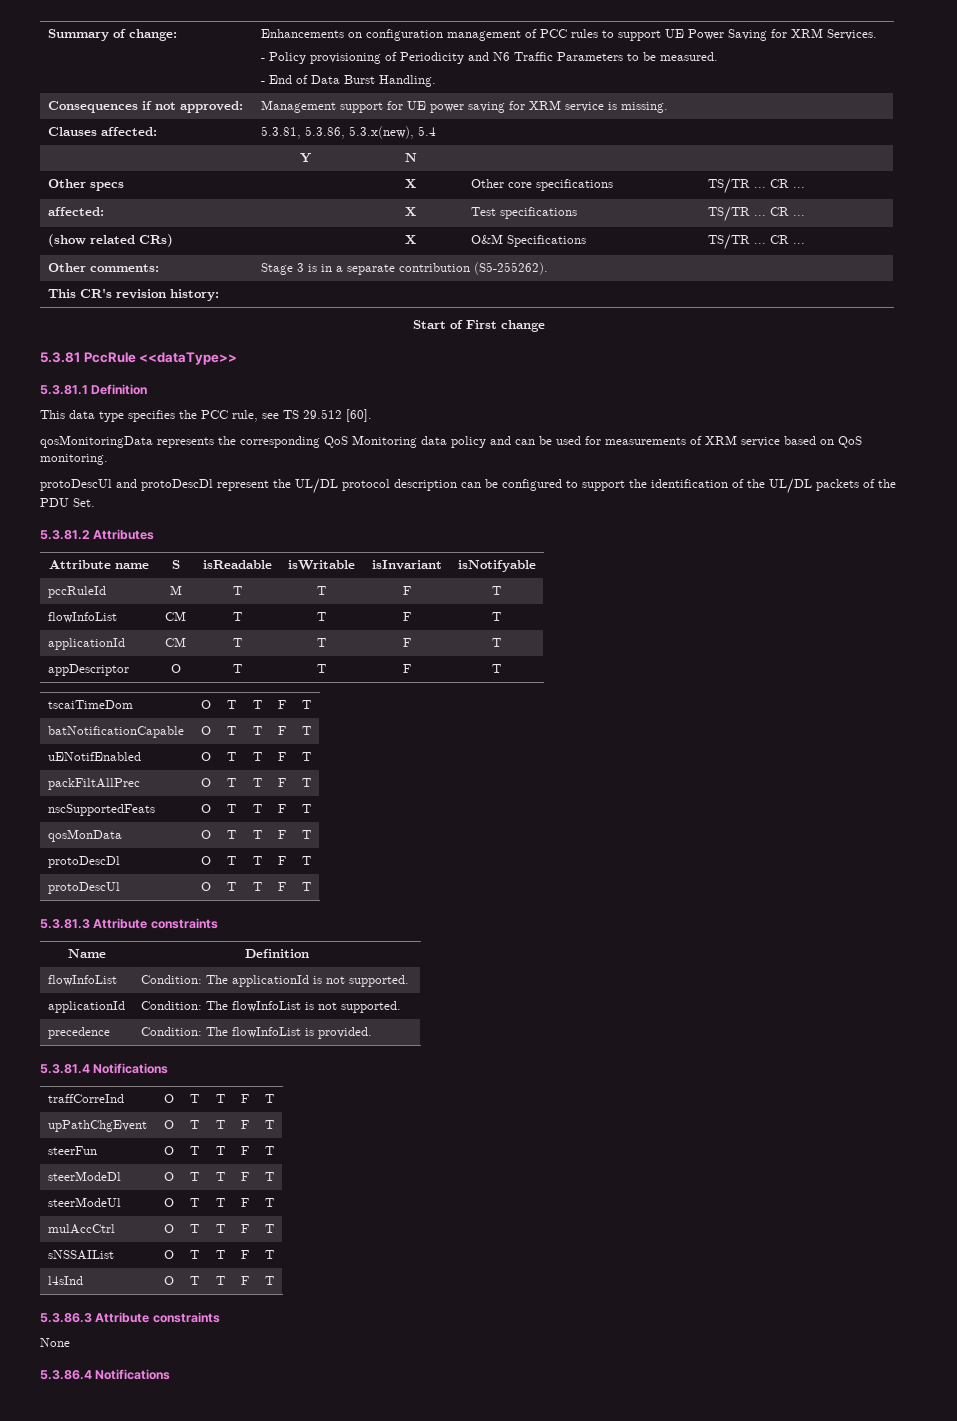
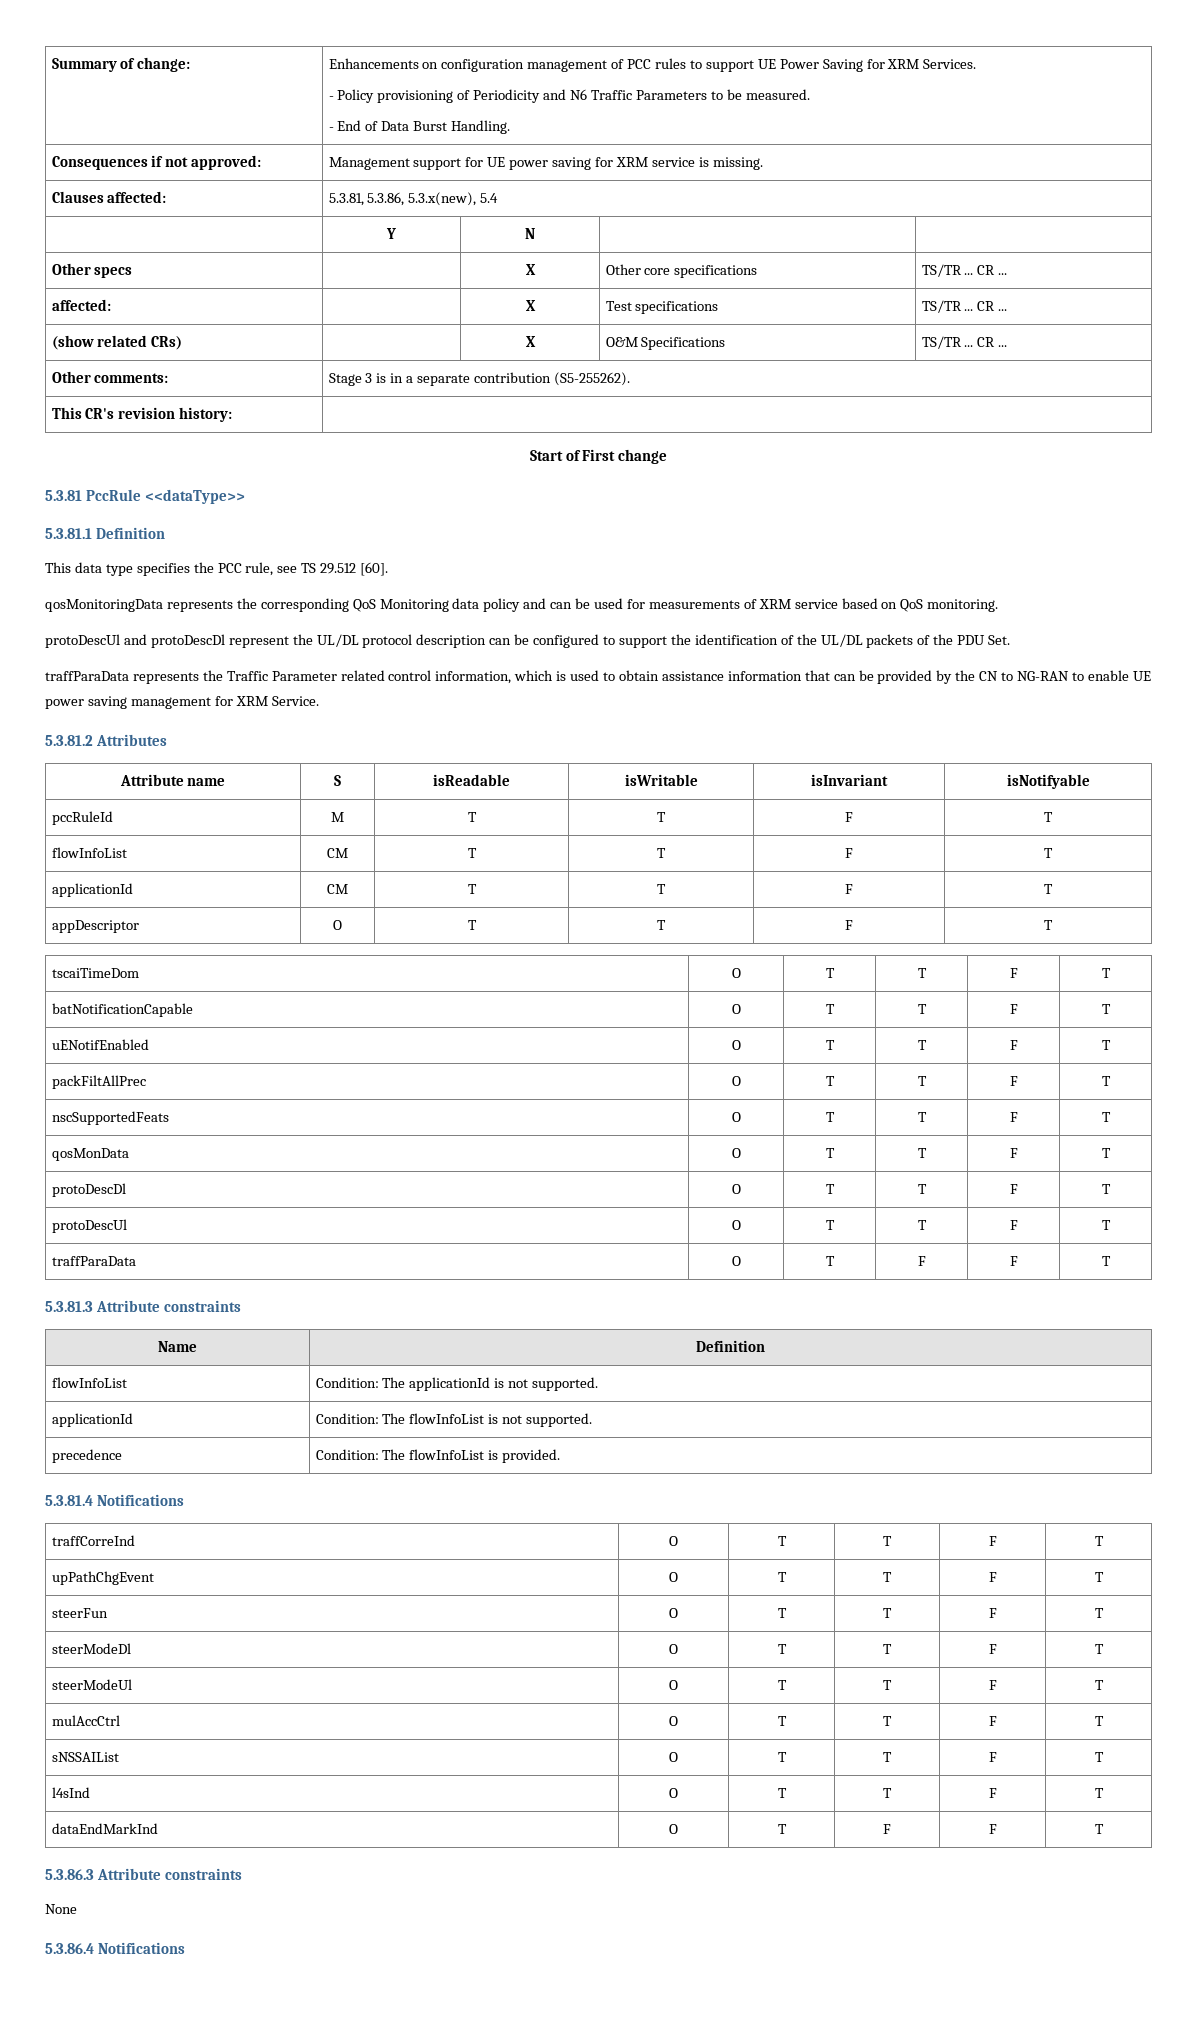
(95, 502) none -> [45,670,1151,684] [45,696,319,709] // traffParaData represents the Traffic Parameter related control information, which is used to obtain assistance information that can be provided by the CN to NG-RAN to enable UE power saving management for XRM Service.
(311, 886) none -> [51,1256,136,1266] [731,1256,741,1266] [825,1256,835,1266] [917,1256,926,1266] [1009,1256,1018,1266] [1101,1256,1111,1266] // traffParaData | O | T | F | F | T
(274, 1280) none -> [51,1823,158,1834] [669,1824,678,1834] [777,1824,787,1834] [883,1824,891,1834] [988,1824,997,1834] [1094,1824,1104,1834] // dataEndMarkInd | O | T | F | F | T

